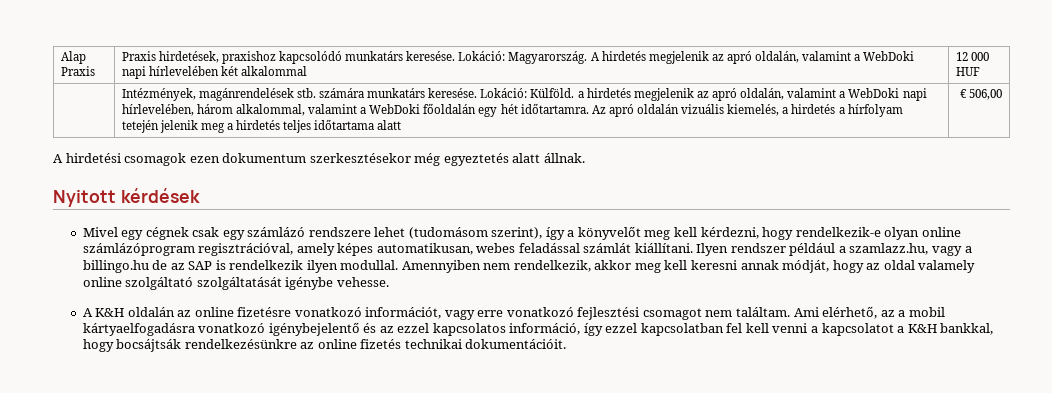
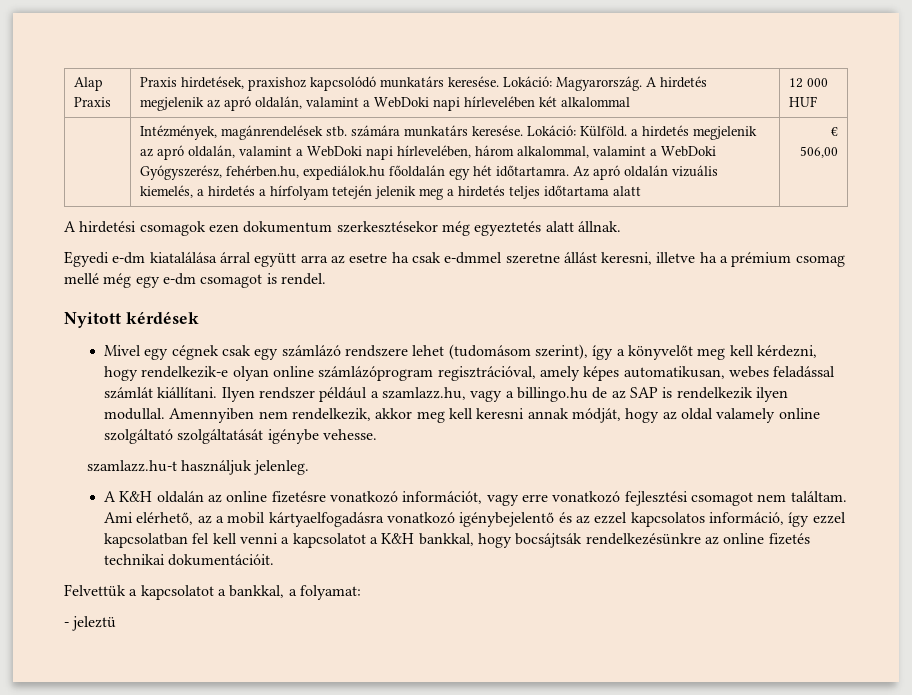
(421, 109) none -> [140,165,386,180] Gyógyszerész, fehérben.hu, expediálok.hu
(585, 158) none -> [64,251,845,267] [64,273,326,288] // Egyedi e-dm kiatalálása árral együtt arra az esetre ha csak e-dmmel szeretne állást keresni, illetve ha a prémium csomag mellé még egy e-dm csomagot is rendel.
(389, 282) none -> [86,460,310,475] // szamlazz.hu-t használjuk jelenleg.
(567, 344) none -> [64,584,361,600] [64,616,117,631] // Felvettük a kapcsolatot a bankkal, a folyamat: // - jeleztü

